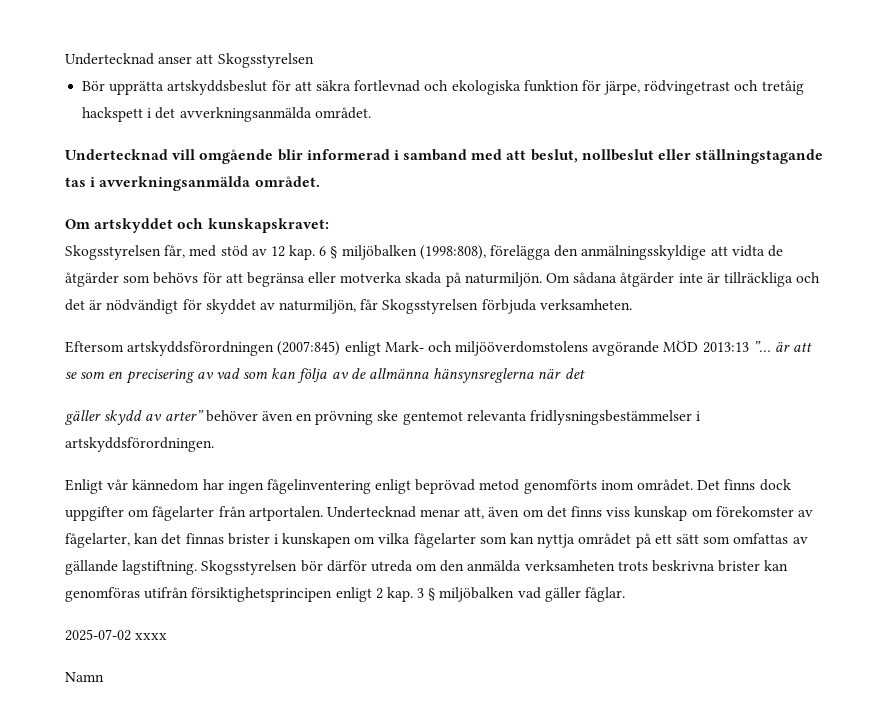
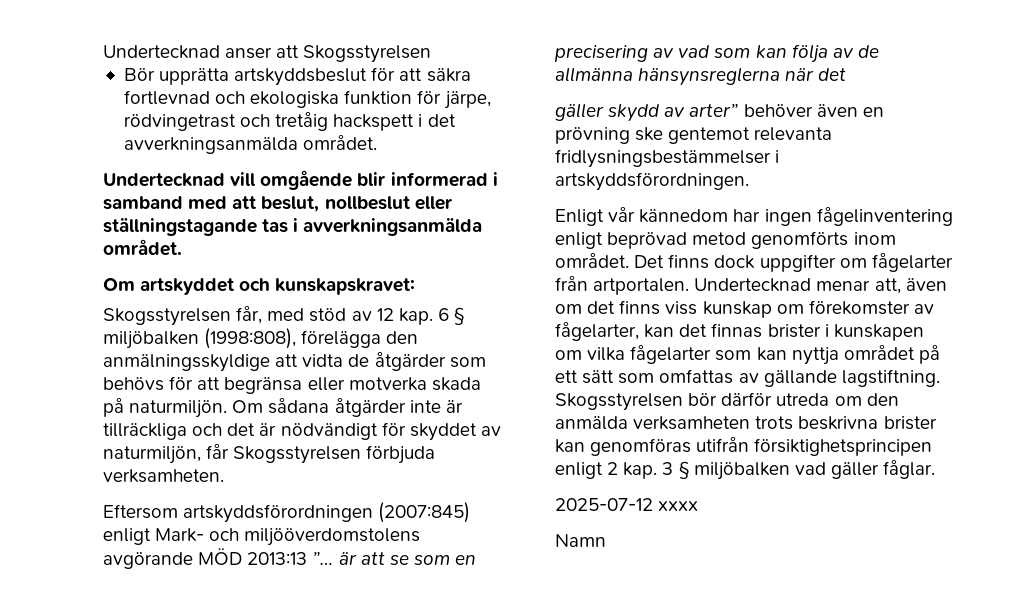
[65,629,131,641] 2025-07-02 -> [555,498,653,511] 2025-07-12

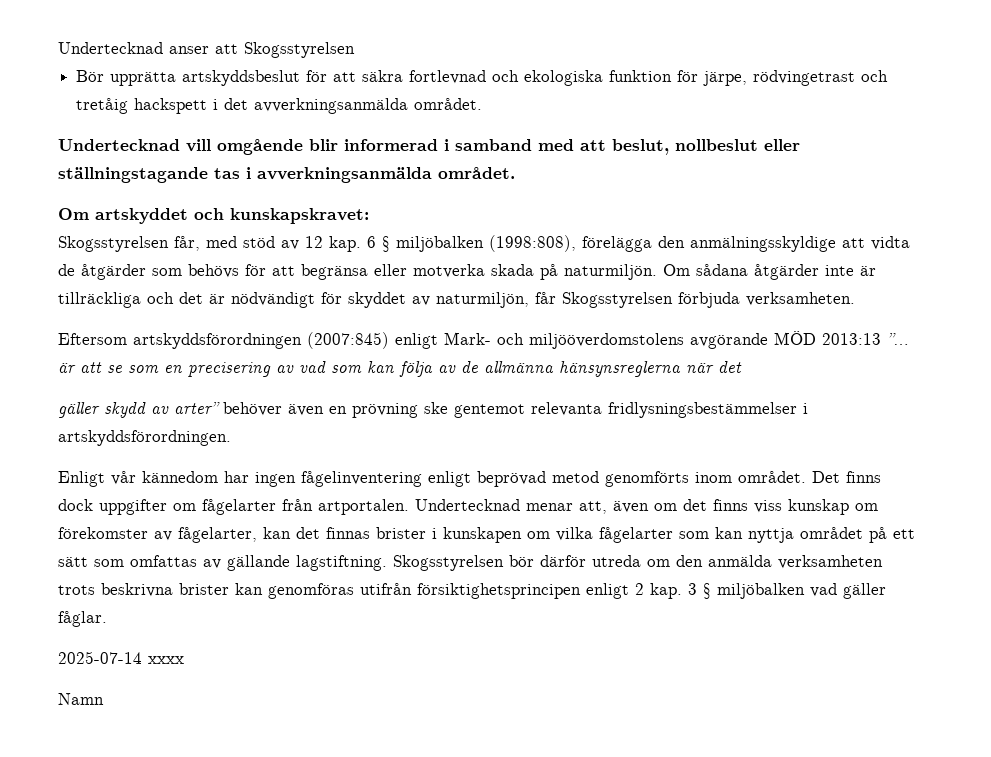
[555,498,653,511] 2025-07-12 -> [58,651,142,664] 2025-07-14

